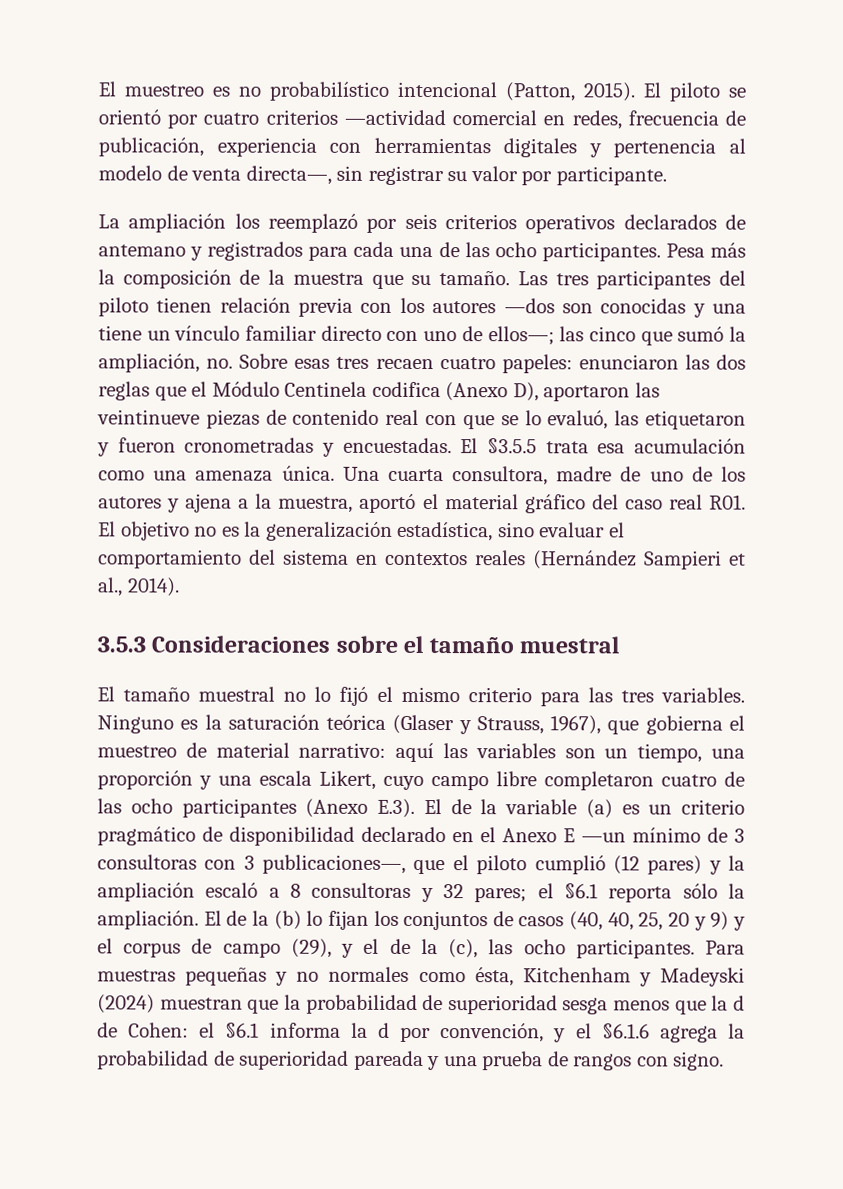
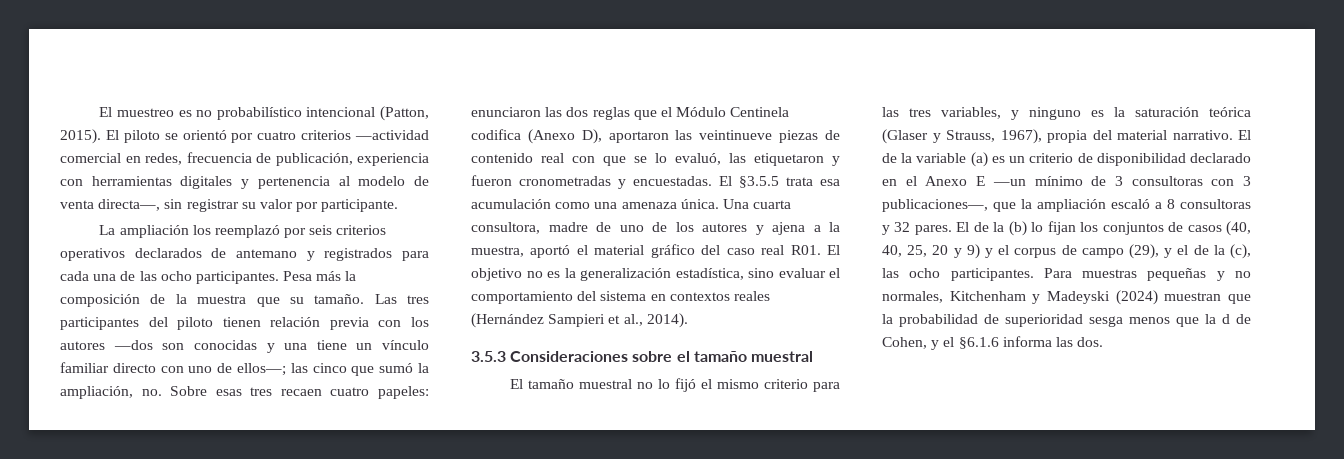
[661,687,745,703] [97,714,174,734] variables. Ninguno -> [941,107,1081,120] variables, y ninguno
[607,715,745,735] [97,742,745,763] [97,770,745,791] [97,798,415,818] que gobierna el muestreo de material narrativo: aquí las variables son un tiempo, una proporción y una escala Likert, cuyo campo libre completaron cuatro de las ocho participantes (Anexo E.3). -> [1047,130,1233,143] propia del material narrativo.
[97,826,196,846] pragmático -> (1074, 158) none
[452,855,722,875] el piloto cumplió (12 pares) y -> (1016, 207) none
[474,883,745,903] [97,910,199,930] pares; el §6.1 reporta sólo la ampliación. -> [914,225,952,235] pares.
[328,966,514,987] normales como ésta, -> [882,291,943,303] normales,
[128,1022,746,1043] [97,1050,725,1071] Cohen: el §6.1 informa la d por convención, y el §6.1.6 agrega la probabilidad de superioridad pareada y una prueba de rangos con signo. -> [882,336,1104,350] Cohen, y el §6.1.6 informa las dos.

